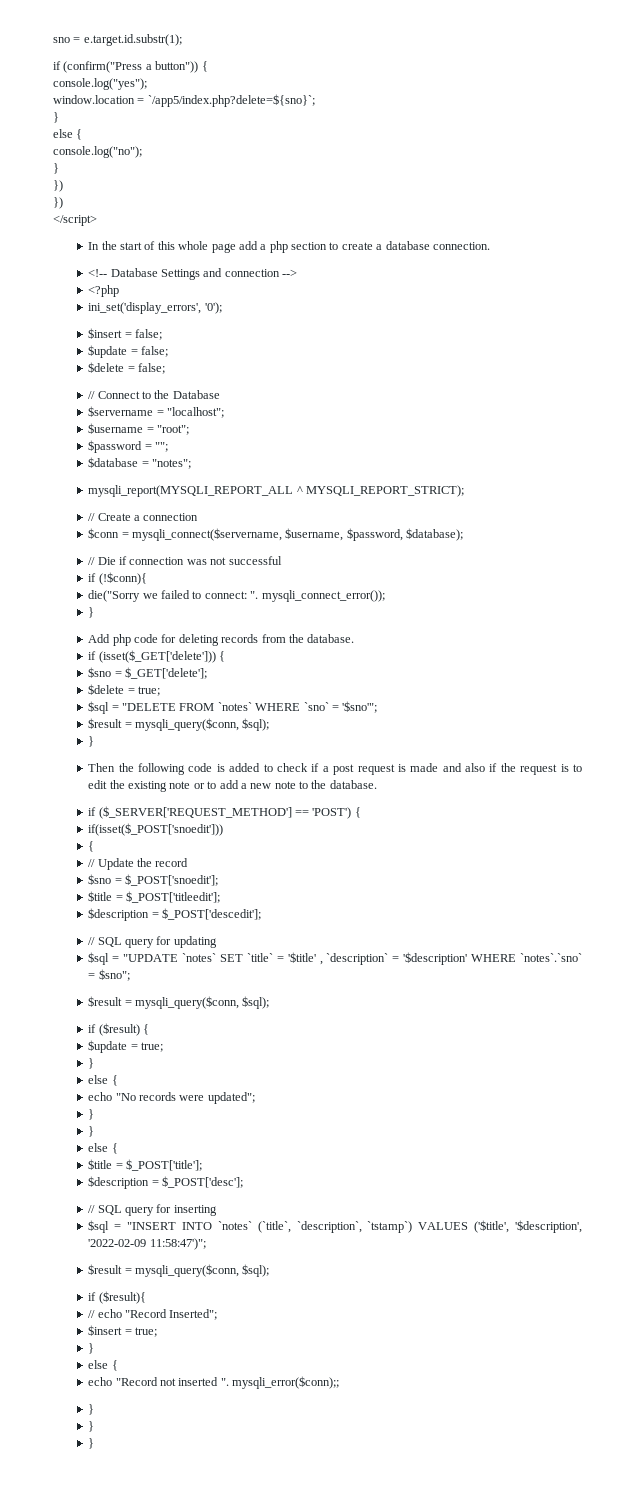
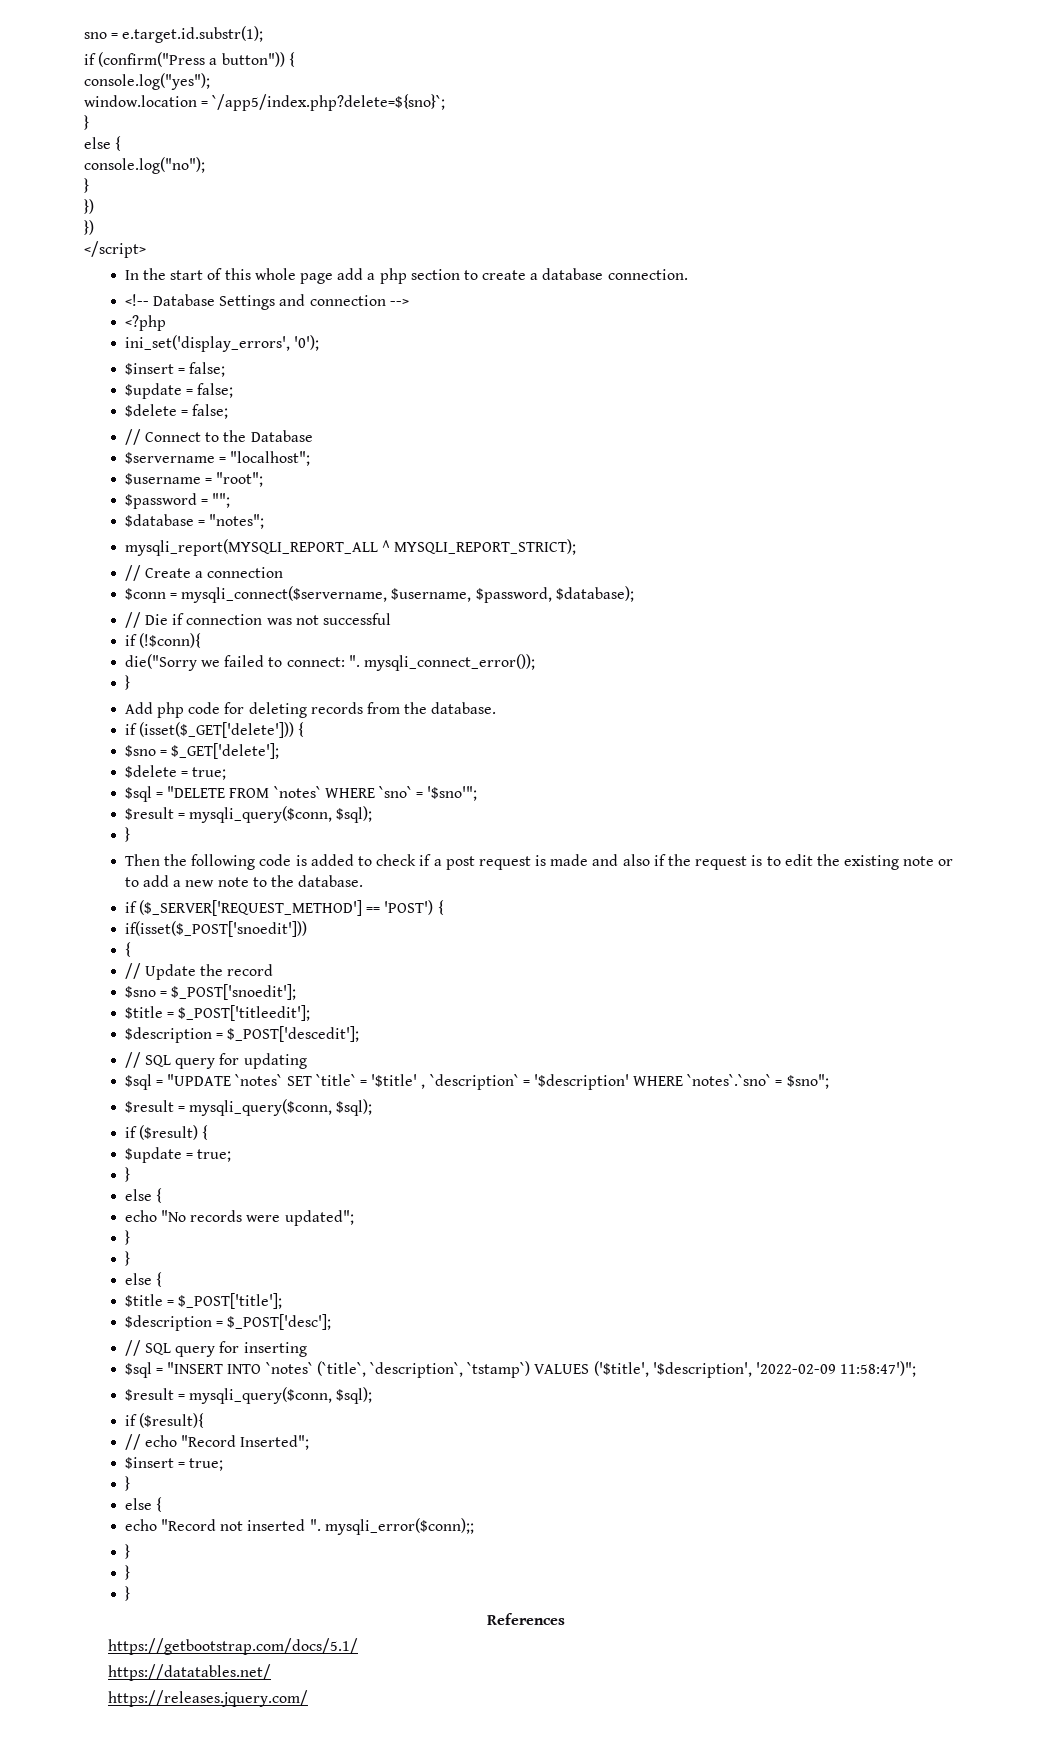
(95, 1443) none -> [487,1613,565,1625] [107,1638,358,1655] [107,1664,271,1681] [107,1690,308,1707] // References // https://getbootstrap.com/docs/5.1/ // https://datatables.net/ // https://releases.jquery.com/

